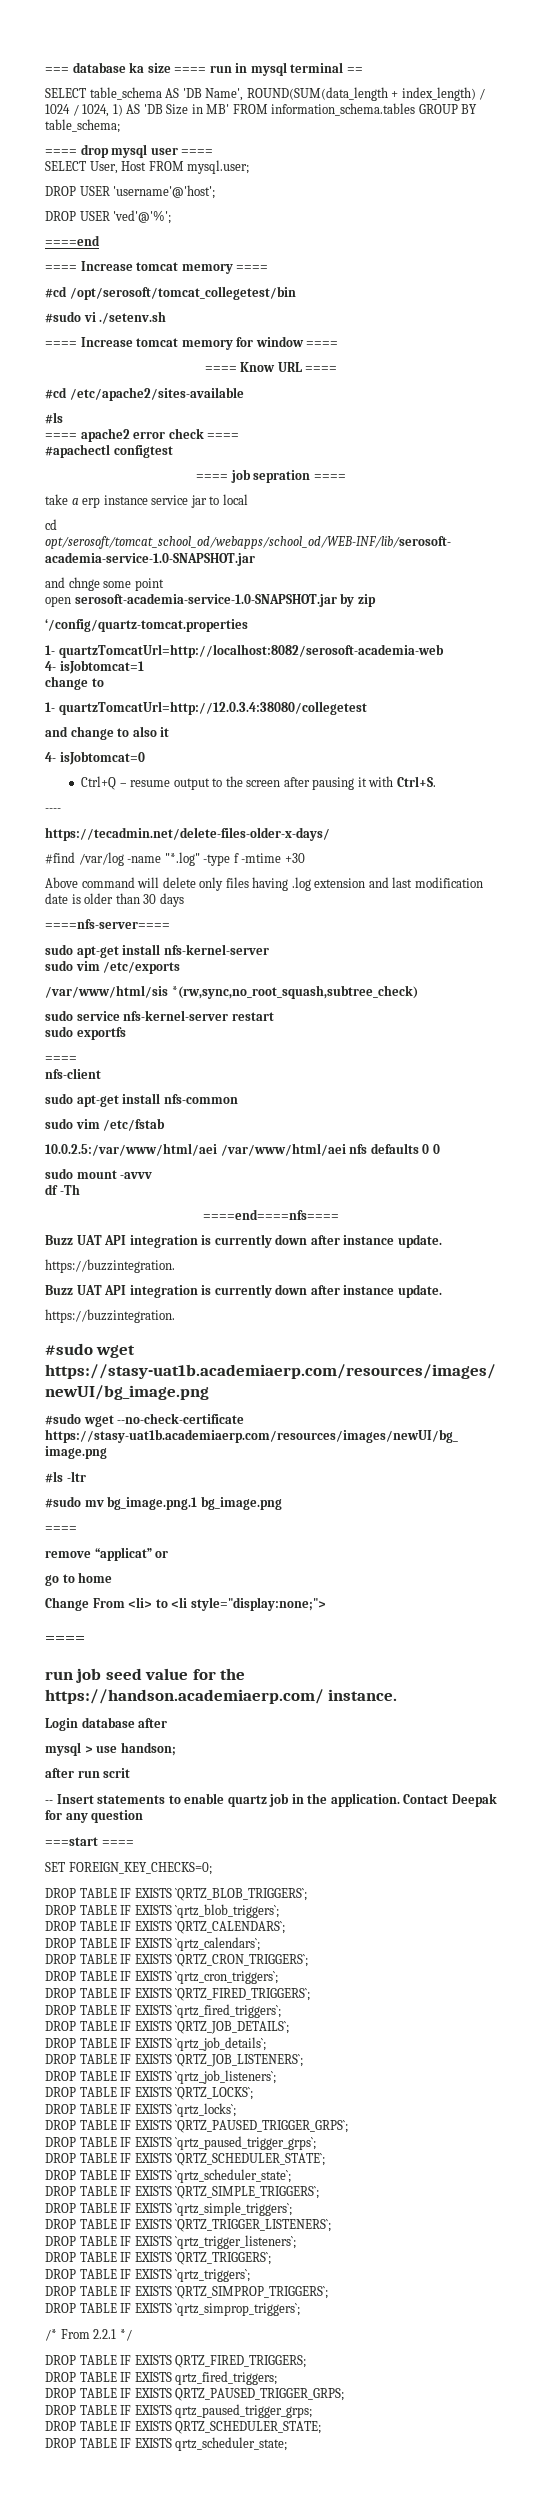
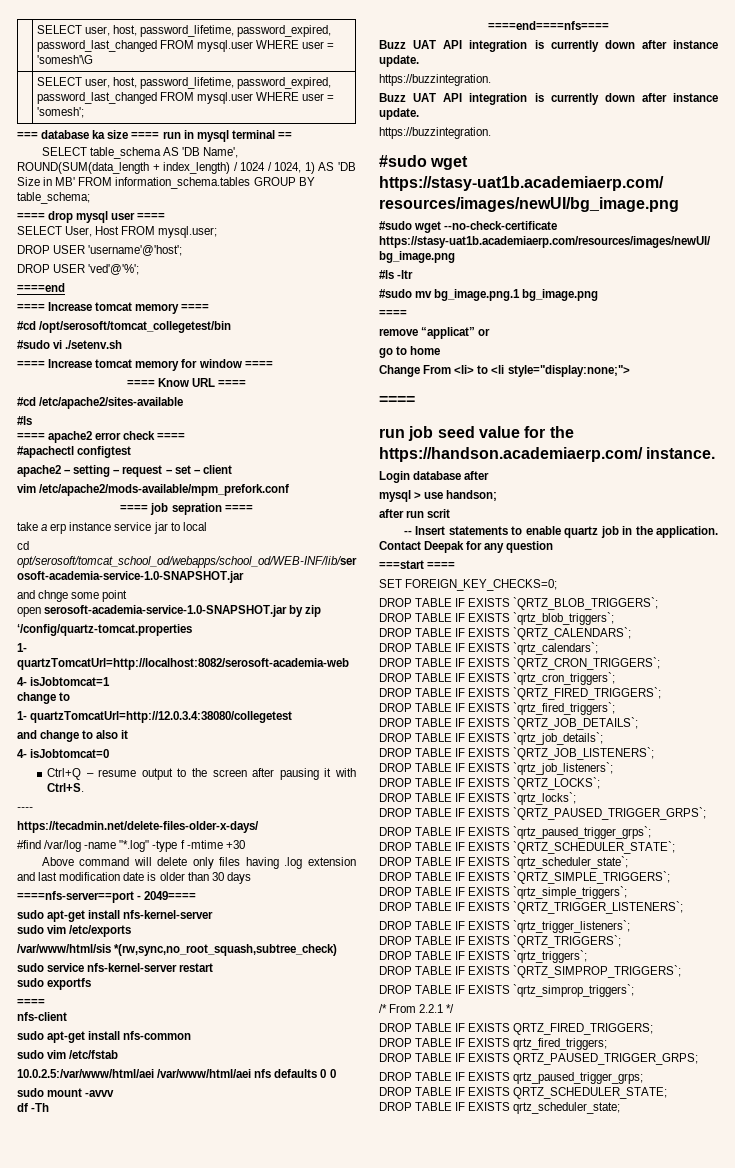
(45, 70) none -> [36,25,332,37] [36,40,335,52] [36,55,93,64] [36,77,332,89] [36,92,335,104] [36,107,84,118] | SELECT user, host, password_lifetime, password_expired, password_last_changed FROM mysql.user WHERE user = 'somesh'\G // | SELECT user, host, password_lifetime, password_expired, password_last_changed FROM mysql.user WHERE user = 'somesh'; //
(173, 451) none -> [17,465,232,477] [17,484,290,496] // apache2 – setting – request – set – client // vim /etc/apache2/mods-available/mpm_prefork.conf
[45,919,170,929] ====nfs-server==== -> [17,891,197,903] ====nfs-server==port - 2049====

